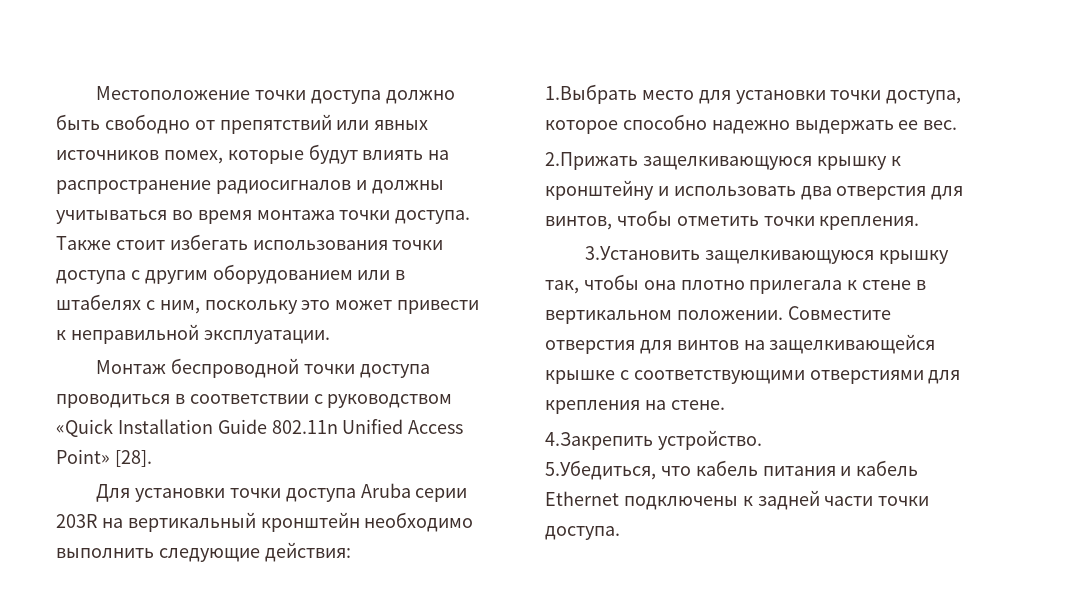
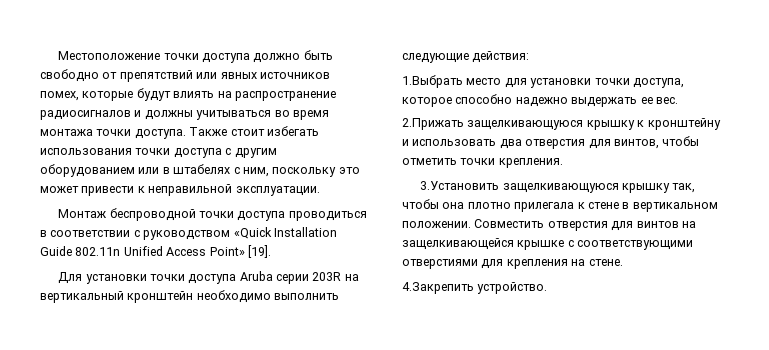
[114,450,152,467] [28]. -> [247,245,271,258] [19].
[787,306,891,320] Совместите -> [474,219,545,228] Совместить
[545,460,919,480] [545,490,930,510] [545,526,620,540] // 5.Убедиться, что кабель питания и кабель Ethernet подключены к задней части точки доступа. -> (548, 288) none

